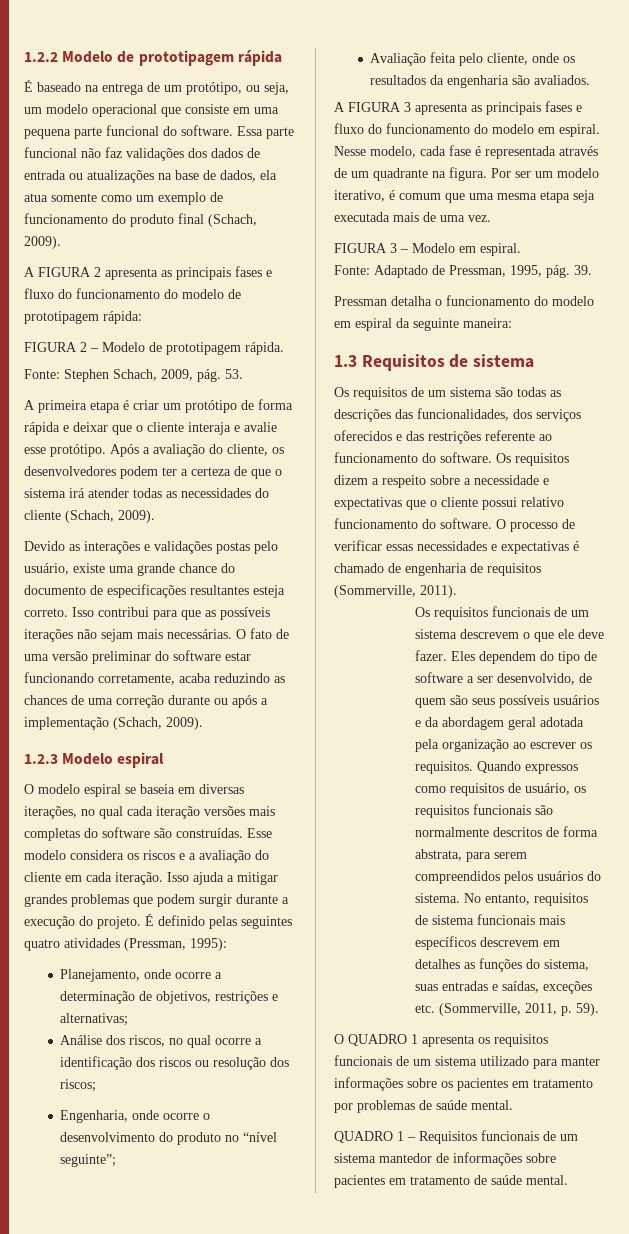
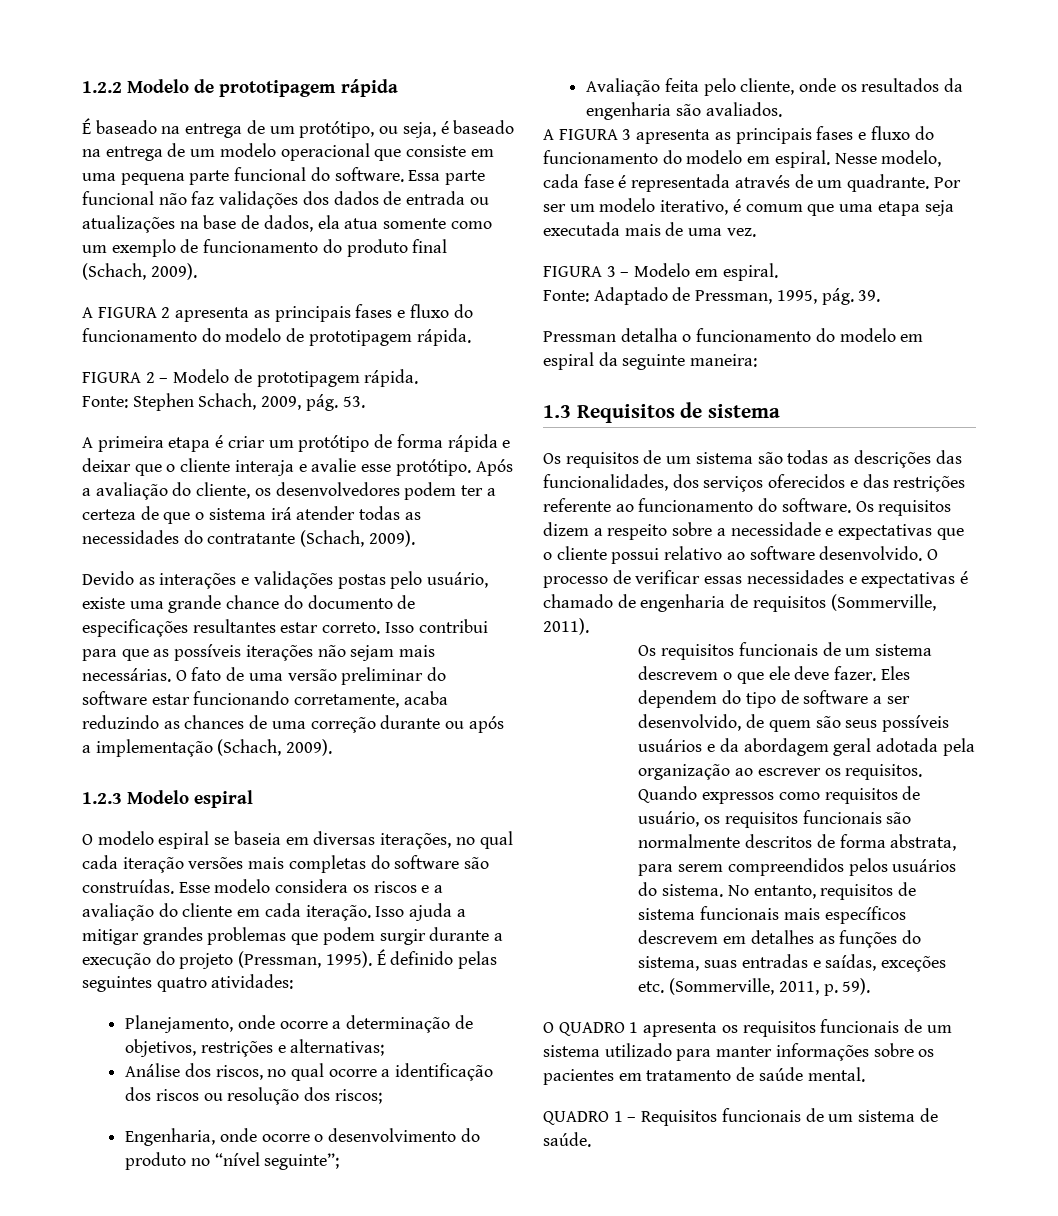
(289, 88) none -> [440,120,515,134] [82,143,186,161] é baseado na entrega de
[103,311,142,324] rápida: -> [416,328,471,346] rápida.
[24,510,61,520] cliente -> [207,533,296,544] contratante
[253,585,285,598] esteja -> [280,622,319,633] estar
[97,916,141,929] projeto. -> [179,951,372,969] projeto (Pressman, 1995).
[64,938,227,951] atividades (Pressman, 1995): -> [211,974,294,989] atividades:
[373,167,487,181] quadrante na figura. -> [847,174,930,192] quadrante.
[497,193,537,200] mesma -> (874, 208) none
[334,518,492,529] funcionamento do software. -> [726,546,923,561] ao software desenvolvido.
[334,1100,415,1113] por problemas -> (732, 1075) none
[379,1152,556,1166] [334,1175,568,1188] mantedor de informações sobre pacientes em tratamento de saúde mental. -> [919,1108,938,1122] [543,1132,591,1147] de saúde.

